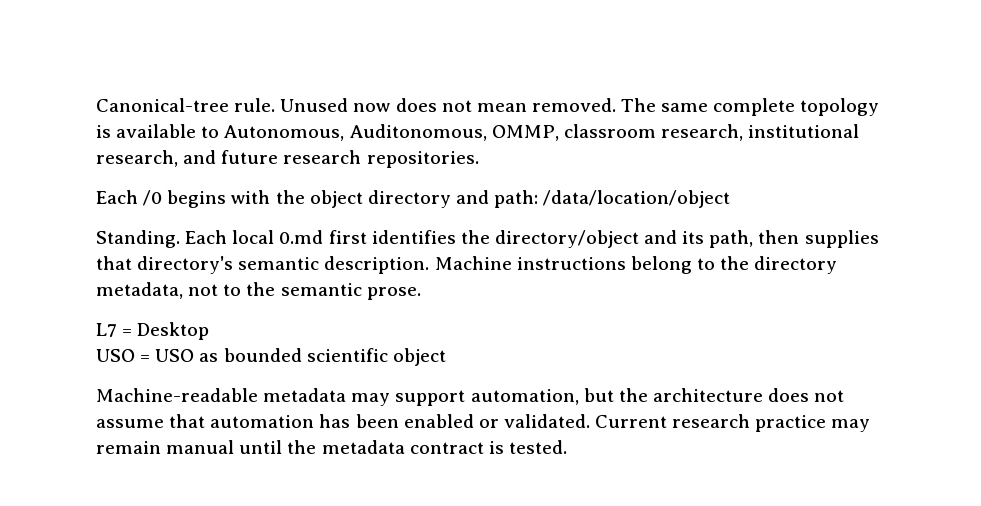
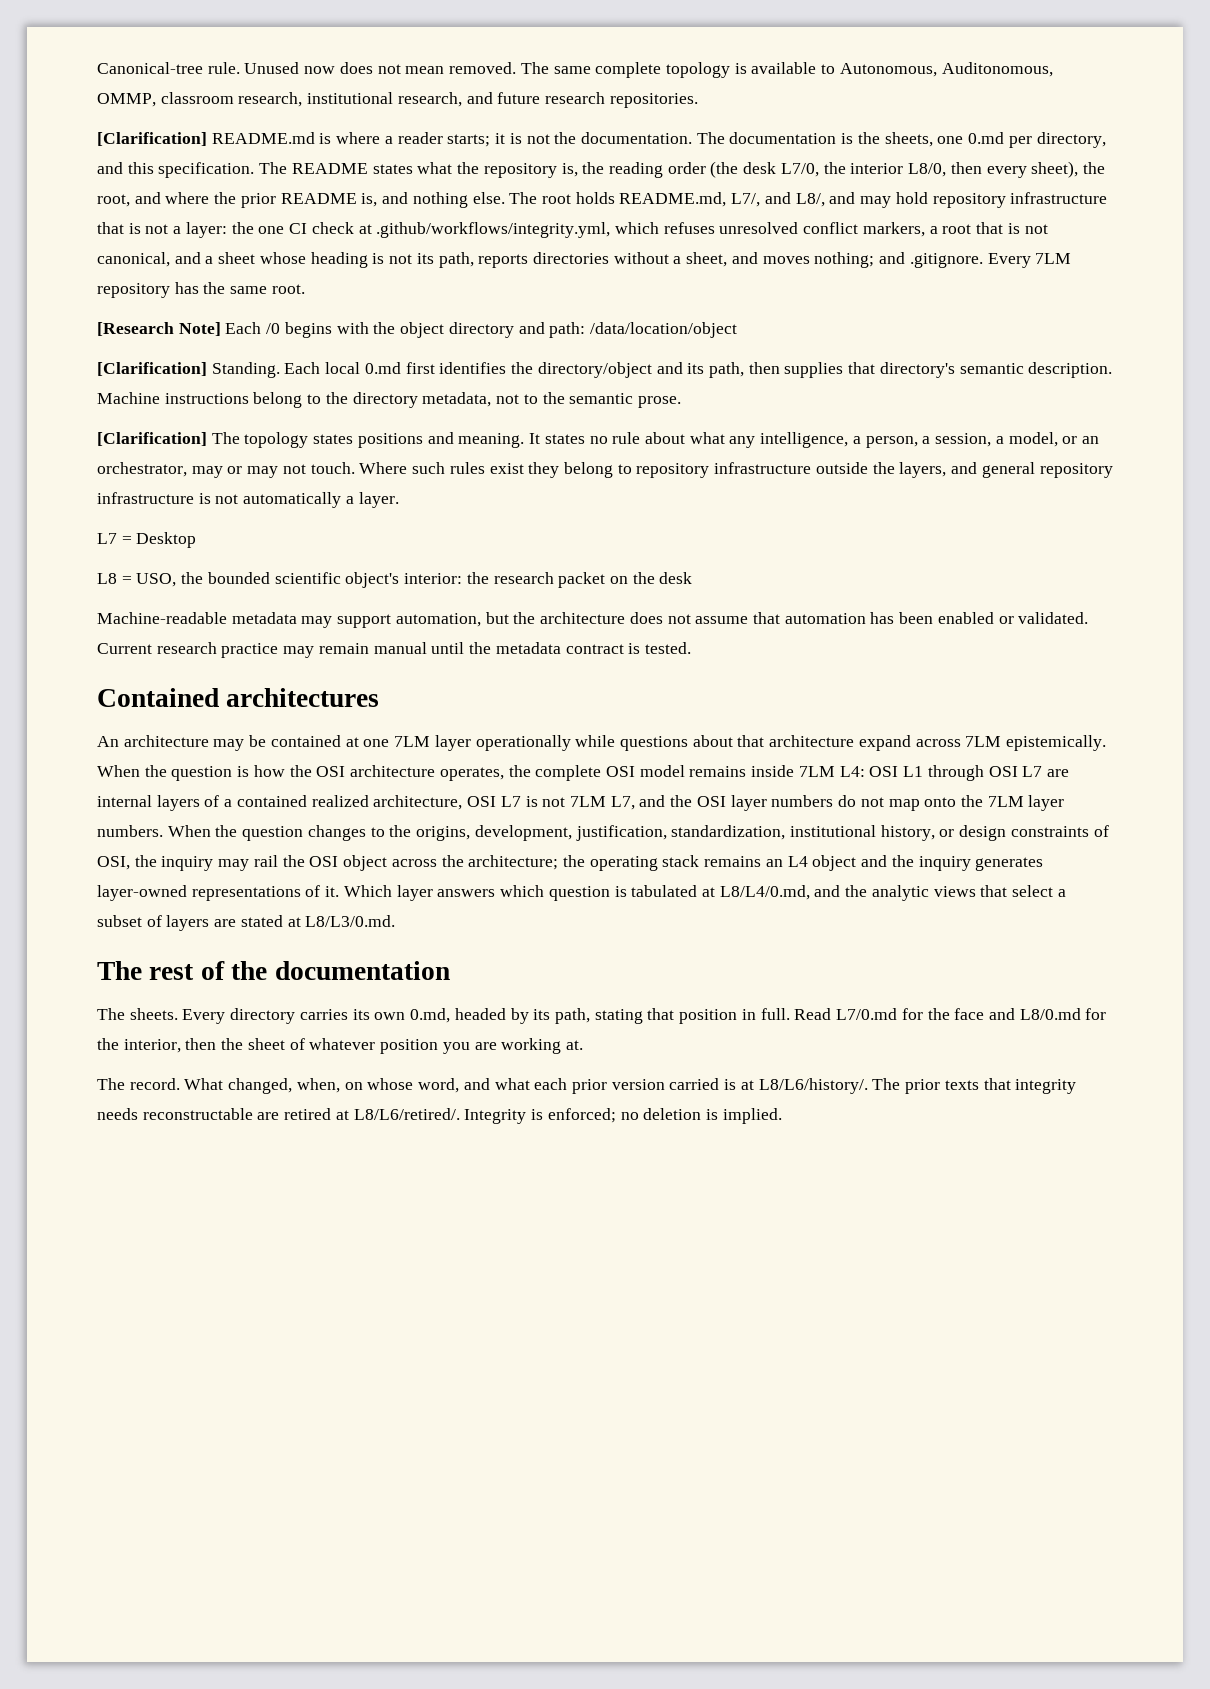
(479, 159) none -> [97,132,1106,148] [97,161,1105,178] [97,192,1108,208] [97,222,1048,238] [97,252,1072,268] [97,282,305,298] [97,322,221,336] [Clarification] README.md is where a reader starts; it is not the documentation. The documentation is the sheets, one 0.md per directory, and this specification. The README states what the repository is, the reading order (the desk L7/0, the interior L8/0, then every sheet), the root, and where the prior README is, and nothing else. The root holds README.md, L7/, and L8/, and may hold repository infrastructure that is not a layer: the one CI check at .github/workflows/integrity.yml, which refuses unresolved conflict markers, a root that is not canonical, and a sheet whose heading is not its path, reports directories without a sheet, and moves nothing; and .gitignore. Every 7LM repository has the same root. // [Research Note]
(731, 199) none -> [97,362,207,376] [Clarification]
[96,322,210,340] [96,348,446,366] L7 = Desktop // USO = USO as bounded scientific object -> [97,432,1099,448] [97,462,1113,478] [97,492,399,508] [97,532,197,548] [97,572,693,588] [Clarification] The topology states positions and meaning. It states no rule about what any intelligence, a person, a session, a model, or an orchestrator, may or may not touch. Where such rules exist they belong to repository infrastructure outside the layers, and general repository infrastructure is not automatically a layer. // L7 = Desktop // L8 = USO, the bounded scientific object's interior: the research packet on the desk
(567, 447) none -> [97,688,380,707] [97,735,1107,751] [97,765,1069,781] [97,795,1065,811] [97,825,1109,841] [97,855,1044,871] [97,885,1066,901] [97,915,396,931] [97,961,450,980] [97,1008,1107,1024] [97,1038,583,1054] [97,1078,1077,1094] [97,1108,782,1124] // Contained architectures // An architecture may be contained at one 7LM layer operationally while questions about that architecture expand across 7LM epistemically. When the question is how the OSI architecture operates, the complete OSI model remains inside 7LM L4: OSI L1 through OSI L7 are internal layers of a contained realized architecture, OSI L7 is not 7LM L7, and the OSI layer numbers do not map onto the 7LM layer numbers. When the question changes to the origins, development, justification, standardization, institutional history, or design constraints of OSI, the inquiry may rail the OSI object across the architecture; the operating stack remains an L4 object and the inquiry generates layer-owned representations of it. Which layer answers which question is tabulated at L8/L4/0.md, and the analytic views that select a subset of layers are stated at L8/L3/0.md. // The rest of the documentation // The sheets. Every directory carries its own 0.md, headed by its path, stating that position in full. Read L7/0.md for the face and L8/0.md for the interior, then the sheet of whatever position you are working at. // The record. What changed, when, on whose word, and what each prior version carried is at L8/L6/history/. The prior texts that integrity needs reconstructable are retired at L8/L6/retired/. Integrity is enforced; no deletion is implied.

